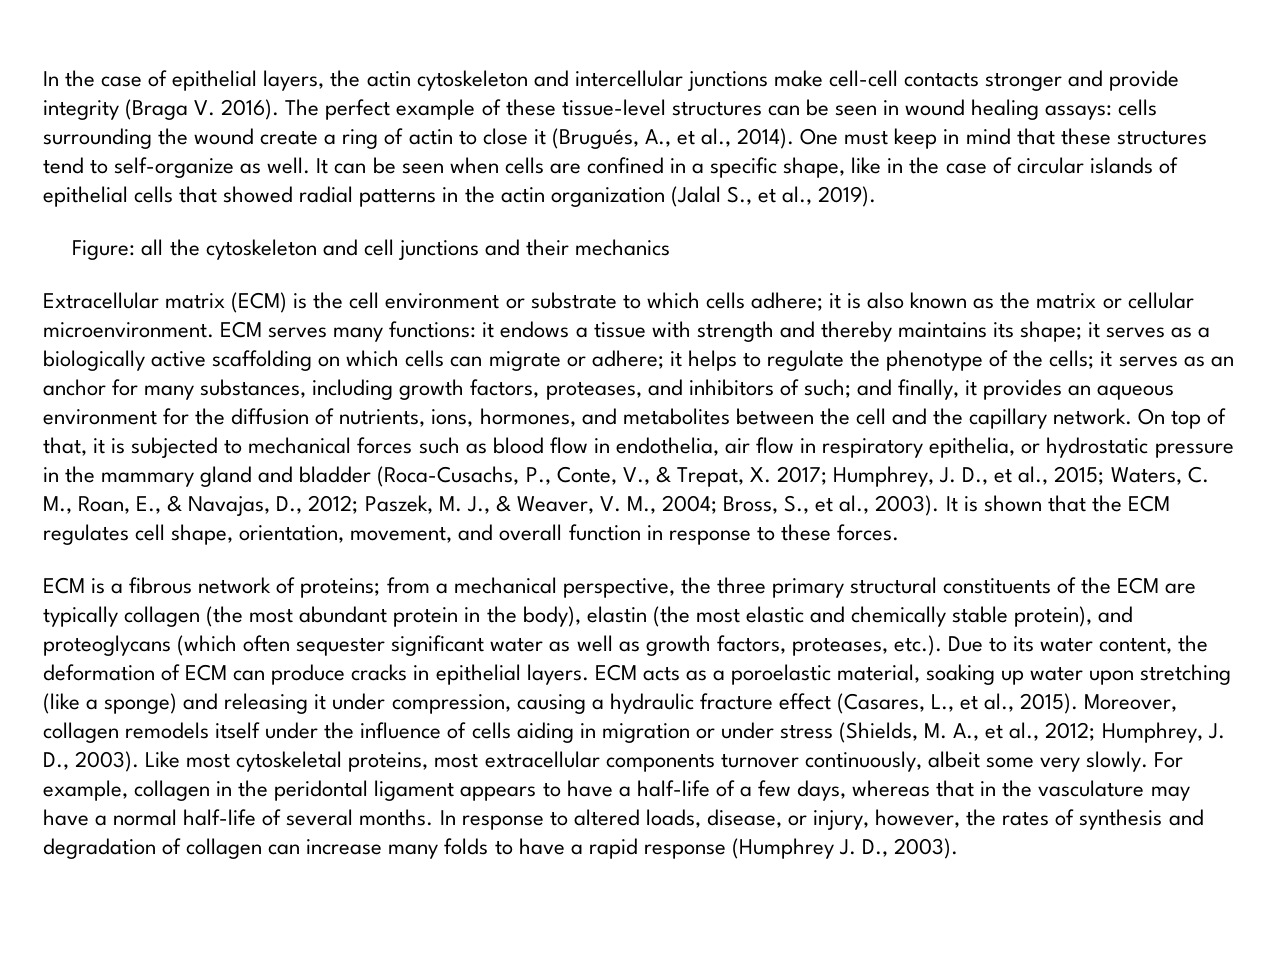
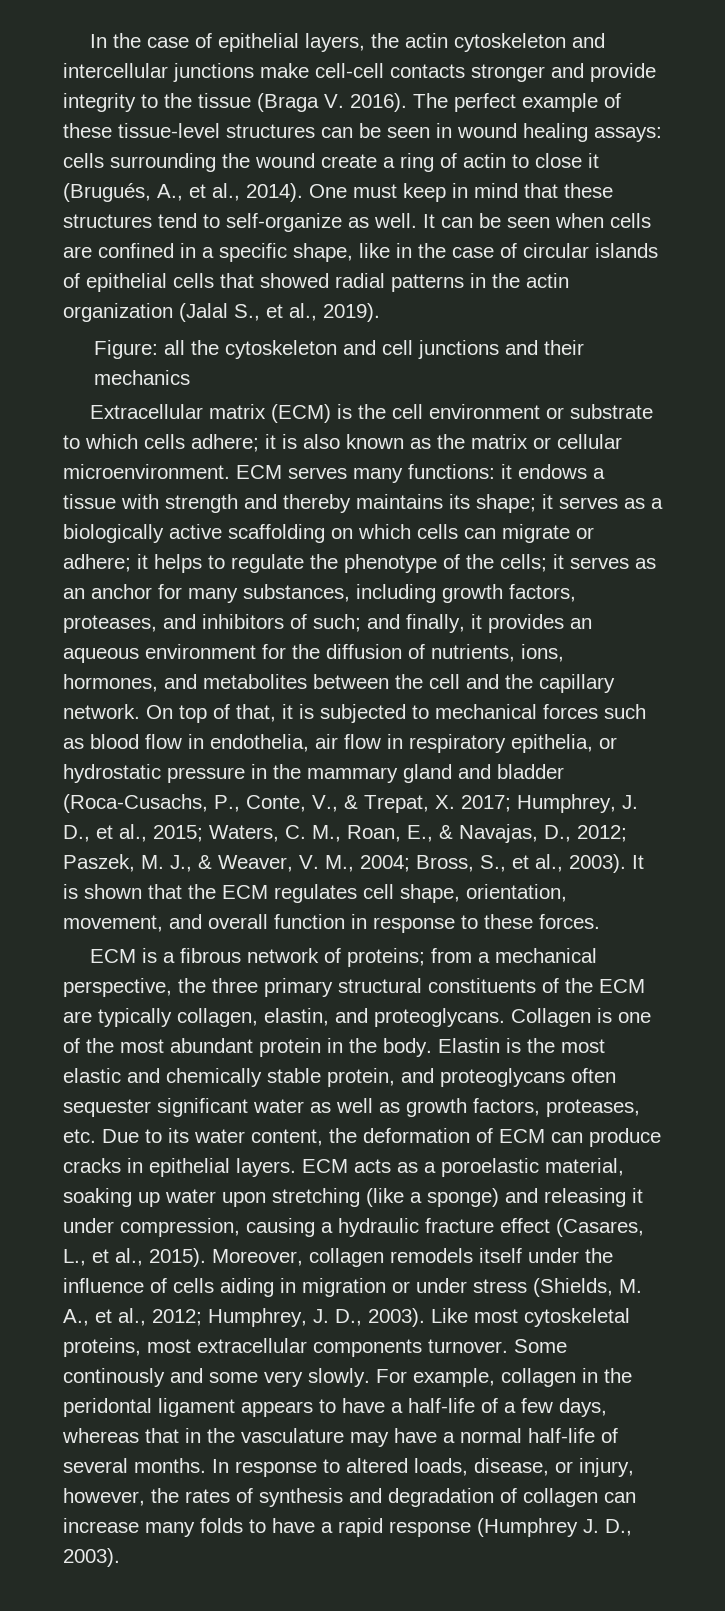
(119, 110) none -> [141,93,251,108] to the tissue
[124,606,244,627] collagen (the -> [177,1008,651,1027] [63,1038,114,1053] collagen, elastin, and proteoglycans. Collagen is one of the
[522,606,690,627] body), elastin (the -> [383,1038,555,1057] body. Elastin is the
[1014,606,1093,627] protein), -> [327,1068,395,1087] protein,
[177,635,238,656] (which -> (565, 1077) none
[893,635,942,656] etc.). -> [63,1129,96,1143] etc.
[720,751,980,772] turnover continuously, albeit -> [428,1339,567,1353] [63,1368,203,1387] turnover. Some continously and

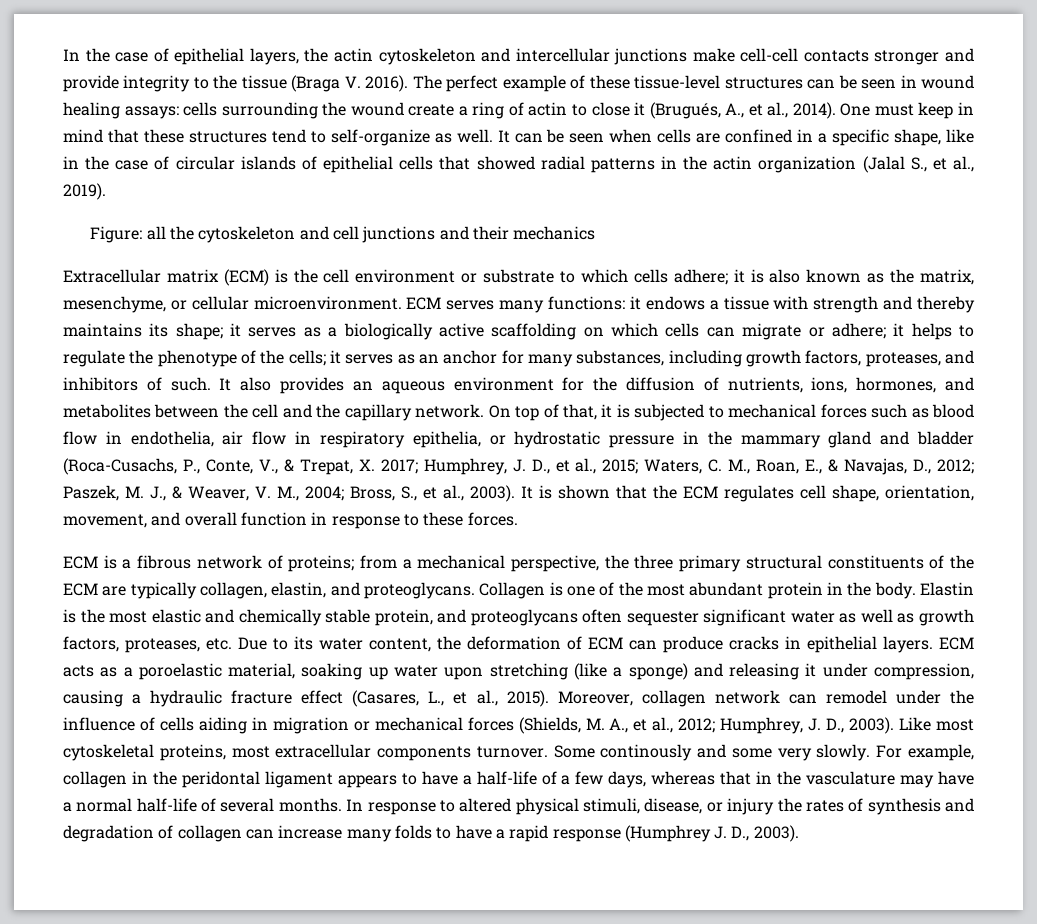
[471,434,528,449] matrix -> [920,269,975,285] [63,296,166,313] matrix, mesenchyme,
[313,614,482,633] such; and finally, it -> [170,377,272,391] such. It also
[390,1248,522,1263] remodels itself -> [714,690,887,704] network can remodel
[416,1278,527,1293] under stress -> [374,717,514,731] mechanical forces
[414,1458,634,1477] [63,1488,145,1506] loads, disease, or injury, however, -> [515,798,775,815] physical stimuli, disease, or injury

